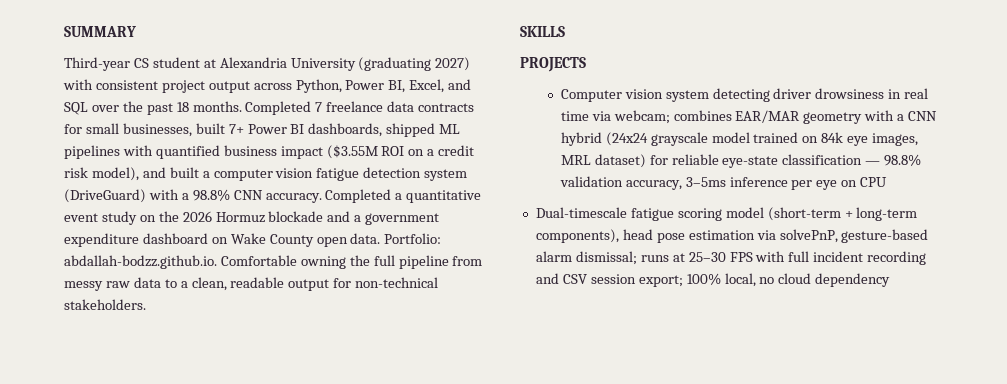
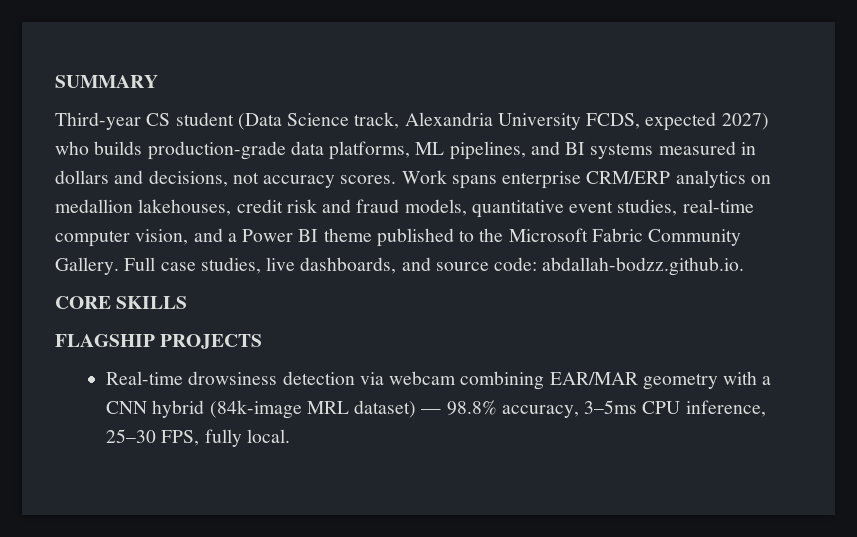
[203,57,471,71] [63,79,472,93] [64,101,475,115] [64,123,461,137] [64,145,475,159] [64,167,468,181] [64,189,482,203] [64,211,440,225] [64,233,442,247] [64,255,483,269] [64,277,439,291] [64,299,146,310] at Alexandria University (graduating 2027) with consistent project output across Python, Power BI, Excel, and SQL over the past 18 months. Completed 7 freelance data contracts for small businesses, built 7+ Power BI dashboards, shipped ML pipelines with quantified business impact ($3.55M ROI on a credit risk model), and built a computer vision fatigue detection system (DriveGuard) with a 98.8% CNN accuracy. Completed a quantitative event study on the 2026 Hormuz blockade and a government expenditure dashboard on Wake County open data. Portfolio: abdallah-bodzz.github.io. Comfortable owning the full pipeline from messy raw data to a clean, readable output for non-technical stakeholders. // -> [237,112,769,131] [55,141,756,160] [55,170,771,189] [55,199,754,218] [55,228,742,247] [55,257,745,276] [55,296,111,309] (Data Science track, Alexandria University FCDS, expected 2027) who builds production-grade data platforms, ML pipelines, and BI systems measured in dollars and decisions, not accuracy scores. Work spans enterprise CRM/ERP analytics on medallion lakehouses, credit risk and fraud models, quantitative event studies, real-time computer vision, and a Power BI theme published to the Microsoft Fabric Community Gallery. Full case studies, live dashboards, and source code: abdallah-bodzz.github.io. // CORE
(565, 31) none -> [55,334,155,347] FLAGSHIP
[560,88,929,102] [560,110,732,124] Computer vision system detecting driver drowsiness in real time via webcam; combines -> [105,371,545,390] Real-time drowsiness detection via webcam combining
[605,132,919,146] [560,154,863,168] (24x24 grayscale model trained on 84k eye images, MRL dataset) for reliable eye-state classification -> [209,400,417,419] (84k-image MRL dataset)
[559,176,623,187] validation -> (497, 407) none
[729,177,888,190] [535,207,918,221] [535,229,929,243] [535,251,927,265] [535,273,891,287] inference per eye on CPU // Dual-timescale fatigue scoring model (short-term + long-term components), head pose estimation via solvePnP, gesture-based alarm dismissal; runs at 25–30 FPS with full incident recording and CSV session export; 100% local, no cloud dependency -> [642,400,766,417] [105,429,290,447] CPU inference, 25–30 FPS, fully local.

